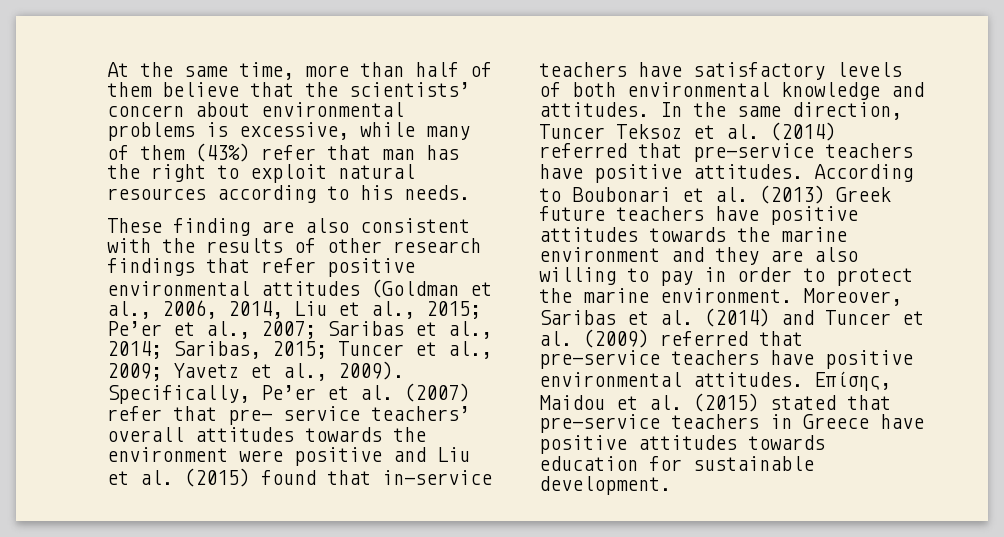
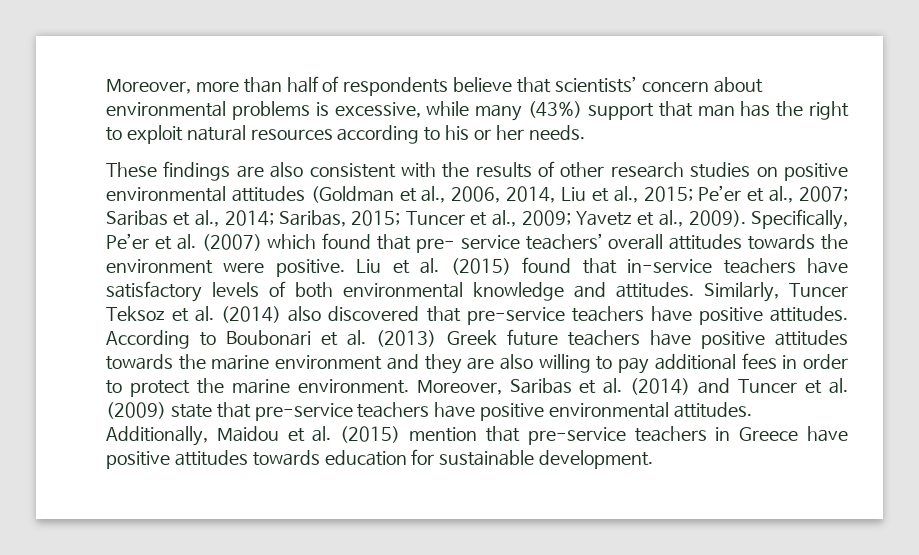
[107,62,294,80] At the same time, -> [106,79,191,94] Moreover,
[107,82,152,97] them -> [343,77,449,96] respondents
[305,82,338,97] the -> (552, 85) none
[107,143,316,162] of them (43%) refer -> [528,101,654,120] (43%) support
(393, 192) none -> [474,125,524,140] or her
[173,218,250,236] finding -> [163,161,231,181] findings
[107,258,316,276] findings that refer -> [690,162,778,178] studies on
[107,406,162,421] refer -> [267,233,372,249] which found
[294,447,426,466] positive and -> [275,259,345,277] positive.
[660,102,902,120] In the same direction, -> [704,282,780,302] Similarly,
[539,143,627,158] referred -> [288,306,420,322] also discovered
(693, 278) none -> [654,353,777,370] additional fees
[660,331,748,346] referred -> [170,404,212,418] state
[814,371,891,391] Επίσης, -> [106,426,208,446] Additionally,
[770,395,836,410] stated -> [409,427,478,442] mention

